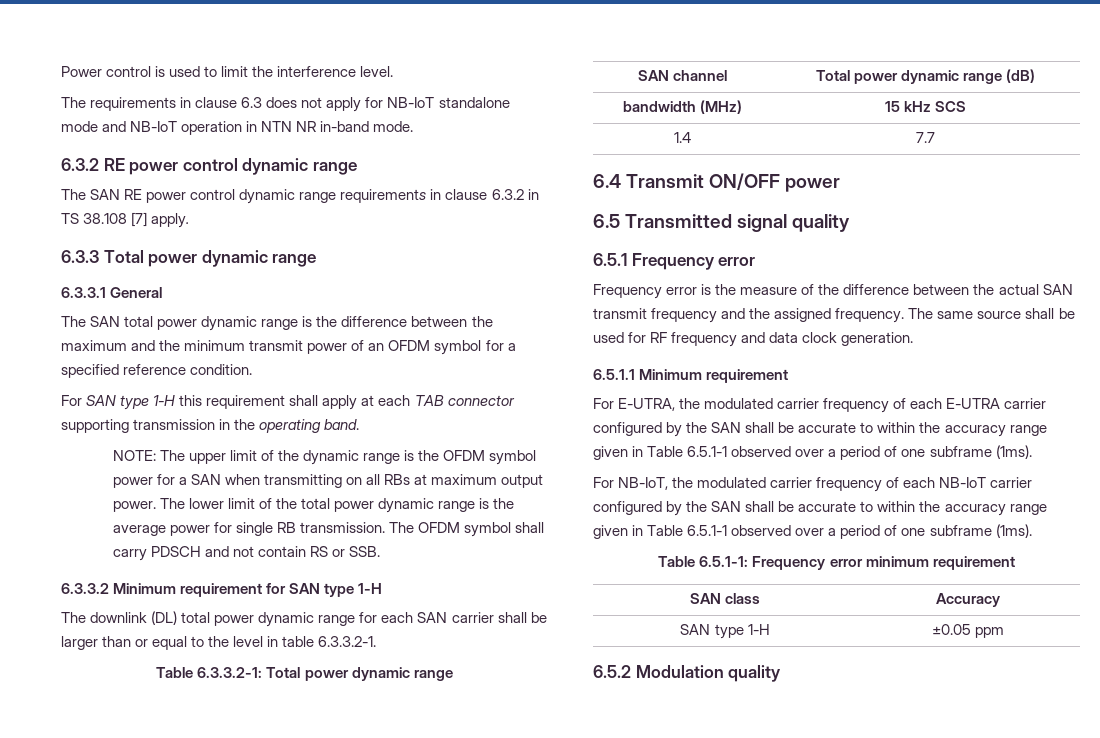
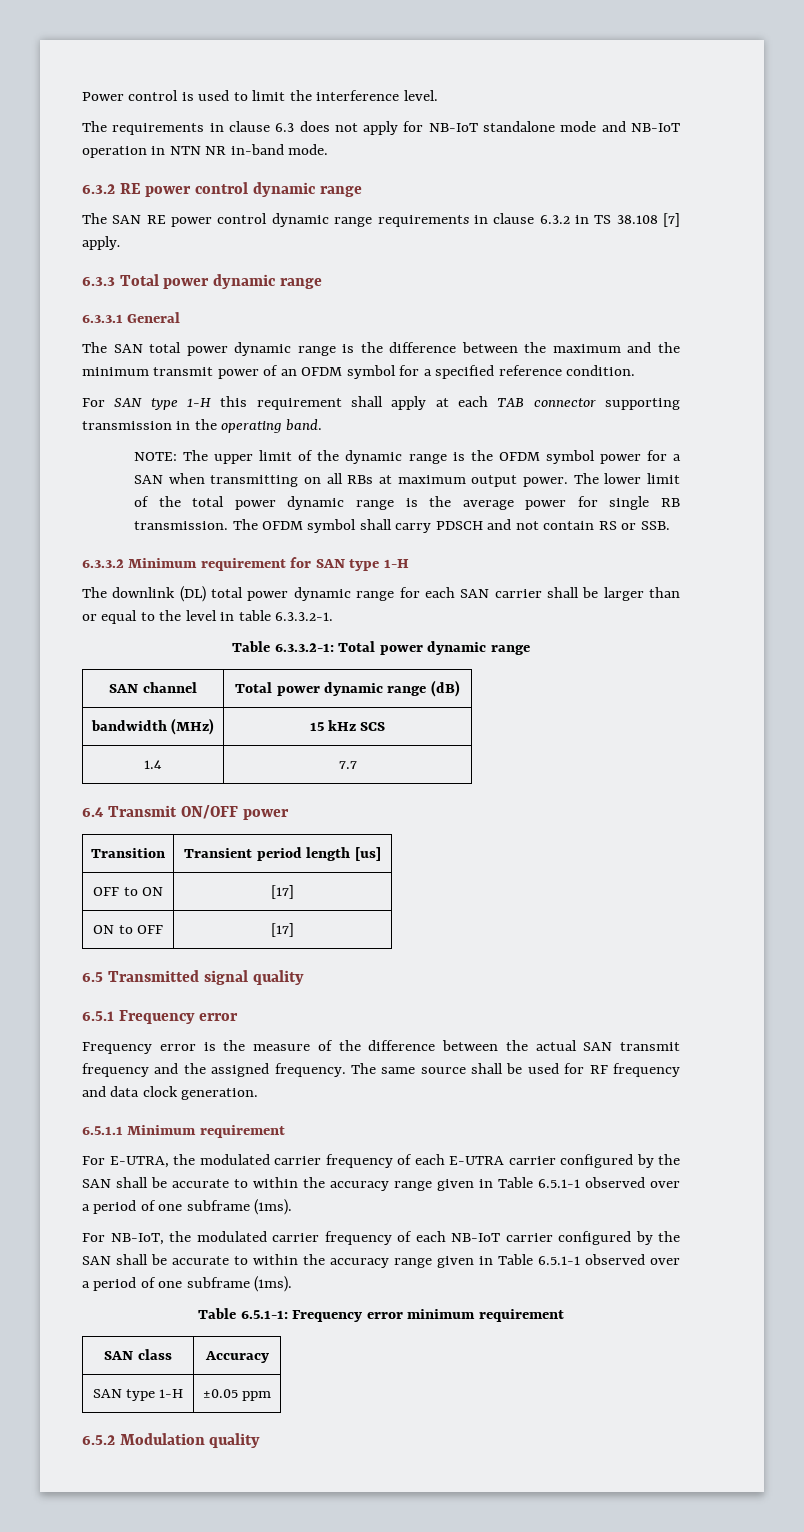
(841, 185) none -> [91,848,165,858] [184,847,381,861] [93,887,163,896] [271,885,294,899] [93,925,163,934] [271,923,294,937] // Transition | Transient period length [us] // OFF to ON | [17] // ON to OFF | [17]

